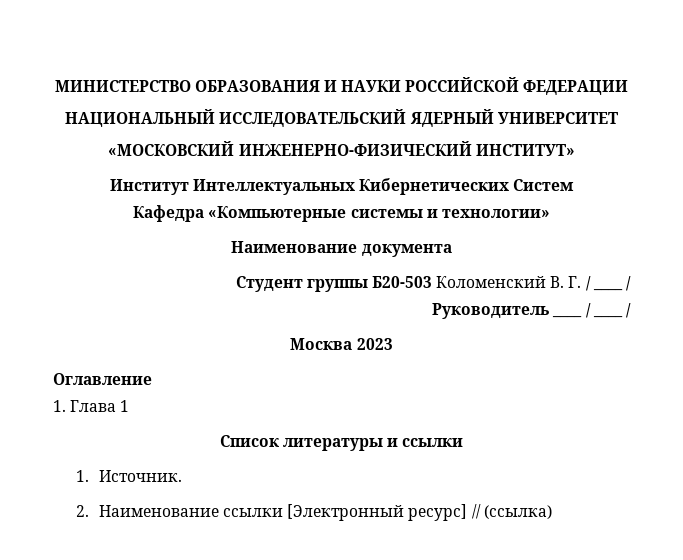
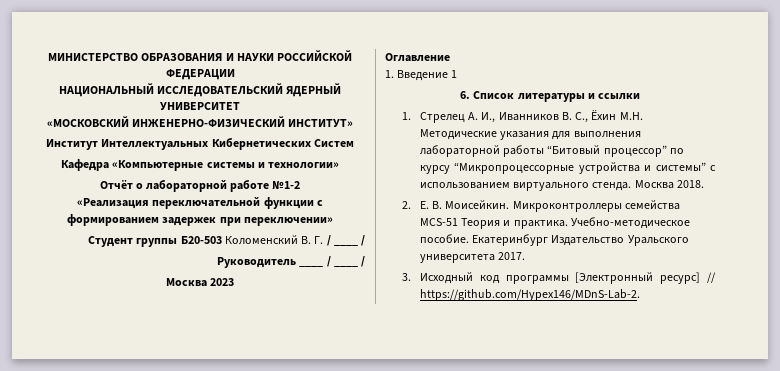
[231,241,452,257] Наименование документа -> [99,179,301,192] [77,196,323,209] [67,214,333,226] Отчёт о лабораторной работе №1-2 // «Реализация переключательной функции с формированием задержек при переключении»
[70,400,117,412] Глава -> [397,70,449,81] Введение
(130, 406) none -> [460,91,471,99] 6.
[98,470,182,482] [75,505,284,517] Источник. // 2. Наименование ссылки -> [419,110,643,123] [419,129,641,140] [419,145,684,157] [419,162,716,174] [419,180,704,191] [402,200,680,212] [419,217,690,229] [419,234,689,246] [419,252,526,263] [402,272,569,284] Стрелец А. И., Иванников В. С., Ёхин М.Н. Методические указания для выполнения лабораторной работы “Битовый процессор” по курсу “Микропроцессорные устройства и системы” с использованием виртуального стенда. Москва 2018. // 2. Е. В. Моисейкин. Микроконтроллеры семейства MCS-51 Теория и практика. Учебно-методическое пособие. Екатеринбург Издательство Уральского университета 2017. // 3. Исходный код программы
[483,505,552,519] (ссылка) -> [419,289,640,301] https://github.com/Hypex146/MDnS-Lab-2.

